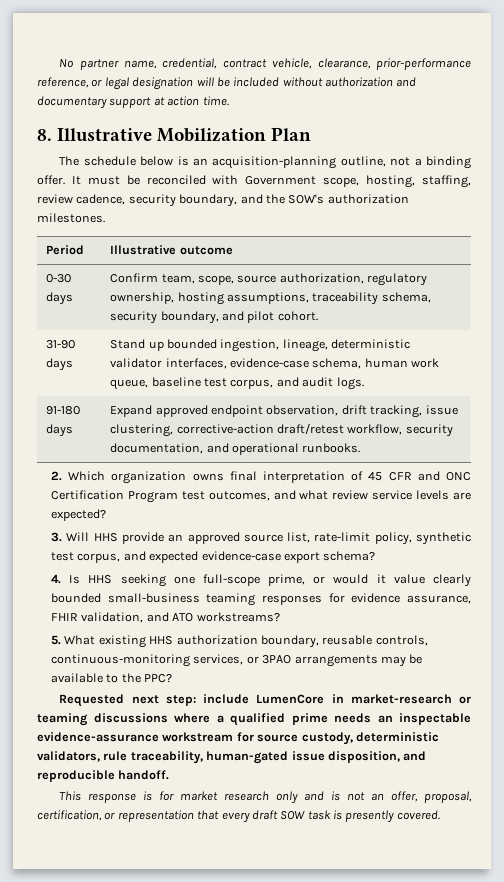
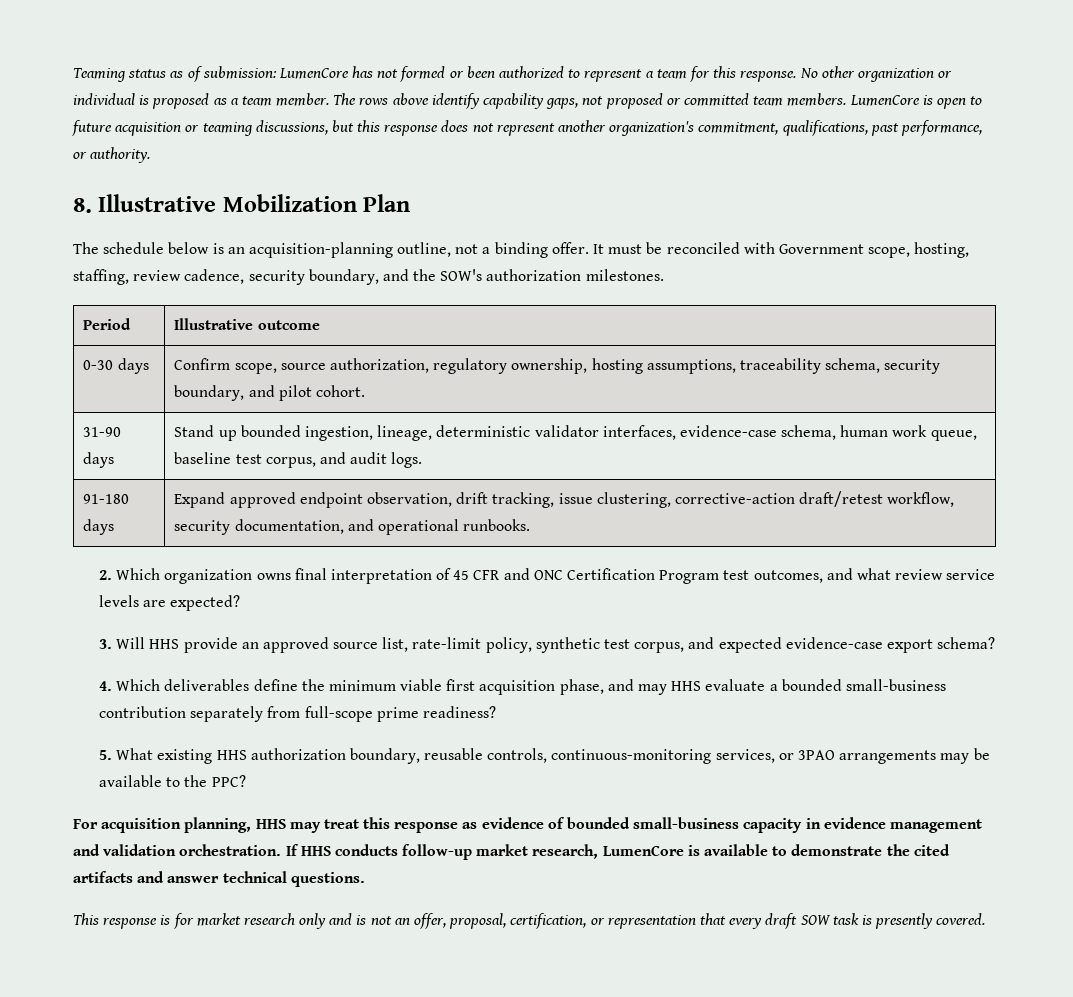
[59,58,471,70] [37,77,417,90] [37,96,229,109] No partner name, credential, contract vehicle, clearance, prior-performance reference, or legal designation will be included without authorization and documentary support at action time. -> [73,66,953,82] [73,93,983,109] [72,120,982,136] [73,147,151,163] Teaming status as of submission: LumenCore has not formed or been authorized to represent a team for this response. No other organization or individual is proposed as a team member. The rows above identify capability gaps, not proposed or committed team members. LumenCore is open to future acquisition or teaming discussions, but this response does not represent another organization's commitment, qualifications, past performance, or authority.
[161,274,195,284] team, -> (231, 364) none
[69,574,472,587] [51,593,472,606] [51,612,280,623] Is HHS seeking one full-scope prime, or would it value clearly bounded small-business teaming responses for evidence assurance, FHIR validation, and ATO workstreams? -> [116,679,946,695] [98,706,496,722] Which deliverables define the minimum viable first acquisition phase, and may HHS evaluate a bounded small-business contribution separately from full-scope prime readiness?
[59,694,471,707] [37,713,471,726] [37,732,439,745] [37,751,427,764] [37,770,170,782] Requested next step: include LumenCore in market-research or teaming discussions where a qualified prime needs an inspectable evidence-assurance workstream for source custody, deterministic validators, rule traceability, human-gated issue disposition, and reproducible handoff. -> [73,817,982,833] [73,844,950,860] [73,871,365,887] For acquisition planning, HHS may treat this response as evidence of bounded small-business capacity in evidence management and validation orchestration. If HHS conducts follow-up market research, LumenCore is available to demonstrate the cited artifacts and answer technical questions.

